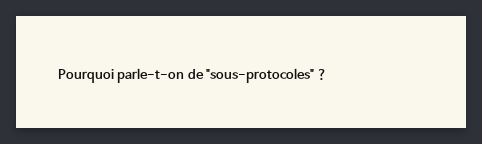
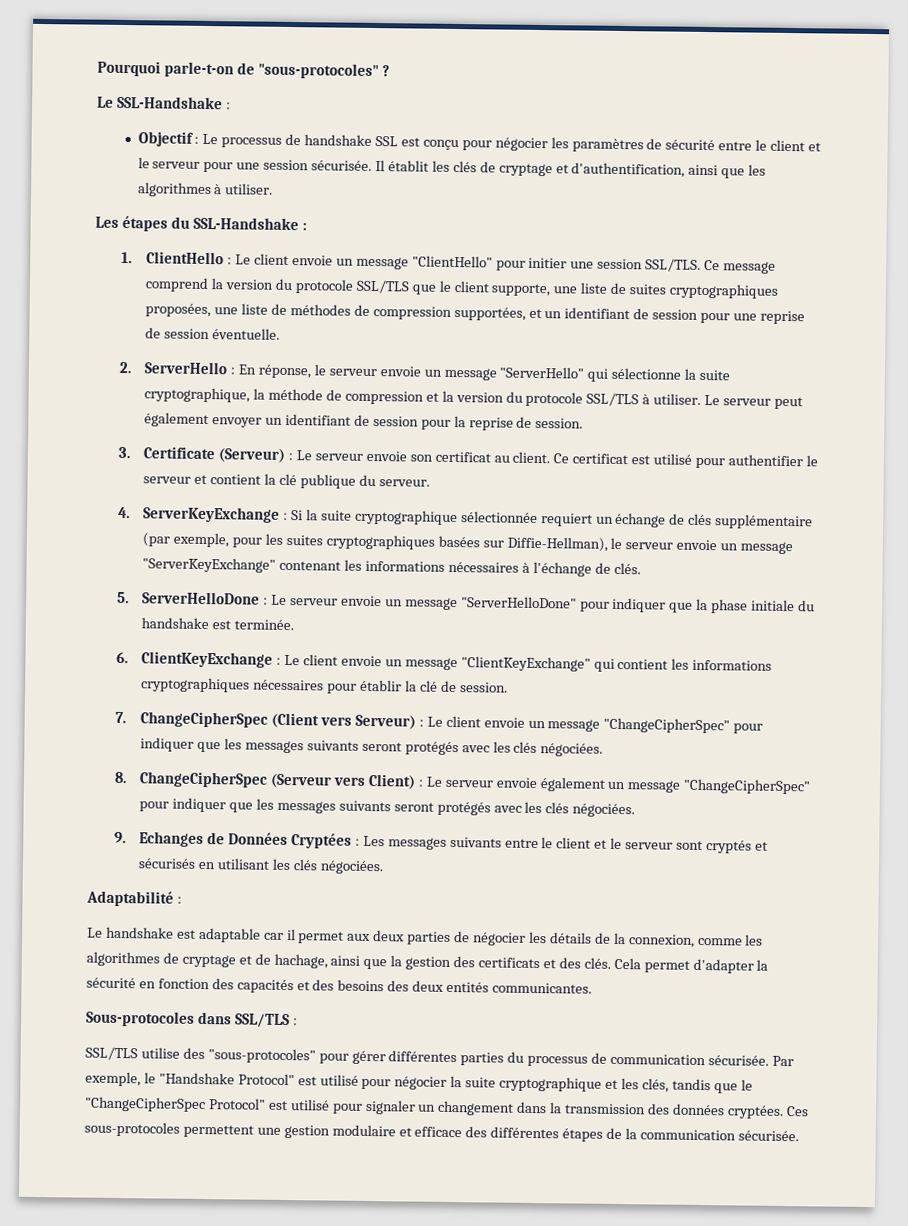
(327, 74) none -> [97,95,231,110] [137,131,822,153] [137,157,767,179] [136,182,274,198] [95,215,307,232] [120,251,777,274] [145,277,779,299] [145,303,805,325] [145,327,281,340] [118,361,731,382] [144,387,803,410] [144,412,584,431] [117,446,818,469] [143,473,430,489] [117,506,814,530] [142,532,794,555] [142,557,641,577] [116,591,816,614] [141,617,295,631] [115,651,773,672] [141,677,508,694] [114,711,764,734] [140,737,604,757] [113,771,812,795] [139,797,636,818] [113,831,768,854] [138,858,384,875] [86,890,182,907] [87,926,764,948] [86,951,769,974] [86,977,593,994] [86,1010,298,1029] [85,1046,794,1067] [85,1071,753,1094] [84,1096,809,1119] [84,1121,799,1142] // Le SSL-Handshake : // Objectif : Le processus de handshake SSL est conçu pour négocier les paramètres de sécurité entre le client et le serveur pour une session sécurisée. Il établit les clés de cryptage et d'authentification, ainsi que les algorithmes à utiliser. // Les étapes du SSL-Handshake : // 1. ClientHello : Le client envoie un message "ClientHello" pour initier une session SSL/TLS. Ce message comprend la version du protocole SSL/TLS que le client supporte, une liste de suites cryptographiques proposées, une liste de méthodes de compression supportées, et un identifiant de session pour une reprise de session éventuelle. // 2. ServerHello : En réponse, le serveur envoie un message "ServerHello" qui sélectionne la suite cryptographique, la méthode de compression et la version du protocole SSL/TLS à utiliser. Le serveur peut également envoyer un identifiant de session pour la reprise de session. // 3. Certificate (Serveur) : Le serveur envoie son certificat au client. Ce certificat est utilisé pour authentifier le serveur et contient la clé publique du serveur. // 4. ServerKeyExchange : Si la suite cryptographique sélectionnée requiert un échange de clés supplémentaire (par exemple, pour les suites cryptographiques basées sur Diffie-Hellman), le serveur envoie un message "ServerKeyExchange" contenant les informations nécessaires à l'échange de clés. // 5. ServerHelloDone : Le serveur envoie un message "ServerHelloDone" pour indiquer que la phase initiale du handshake est terminée. // 6. ClientKeyExchange : Le client envoie un message "ClientKeyExchange" qui contient les informations cryptographiques nécessaires pour établir la clé de session. // 7. ChangeCipherSpec (Client vers Serveur) : Le client envoie un message "ChangeCipherSpec" pour indiquer que les messages suivants seront protégés avec les clés négociées. // 8. ChangeCipherSpec (Serveur vers Client) : Le serveur envoie également un message "ChangeCipherSpec" pour indiquer que les messages suivants seront protégés avec les clés négociées. // 9. Echanges de Données Cryptées : Les messages suivants entre le client et le serveur sont cryptés et sécurisés en utilisant les clés négociées. // Adaptabilité : // Le handshake est adaptable car il permet aux deux parties de négocier les détails de la connexion, comme les algorithmes de cryptage et de hachage, ainsi que la gestion des certificats et des clés. Cela permet d'adapter la sécurité en fonction des capacités et des besoins des deux entités communicantes. // Sous-protocoles dans SSL/TLS : // SSL/TLS utilise des "sous-protocoles" pour gérer différentes parties du processus de communication sécurisée. Par exemple, le "Handshake Protocol" est utilisé pour négocier la suite cryptographique et les clés, tandis que le "ChangeCipherSpec Protocol" est utilisé pour signaler un changement dans la transmission des données cryptées. Ces sous-protocoles permettent une gestion modulaire et efficace des différentes étapes de la communication sécurisée.

